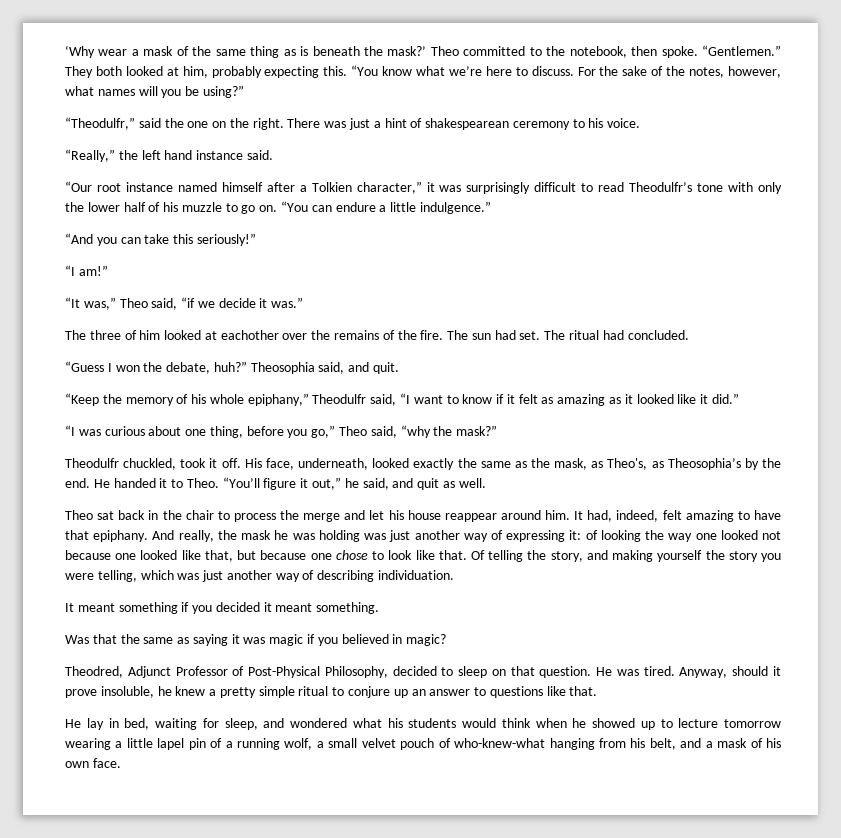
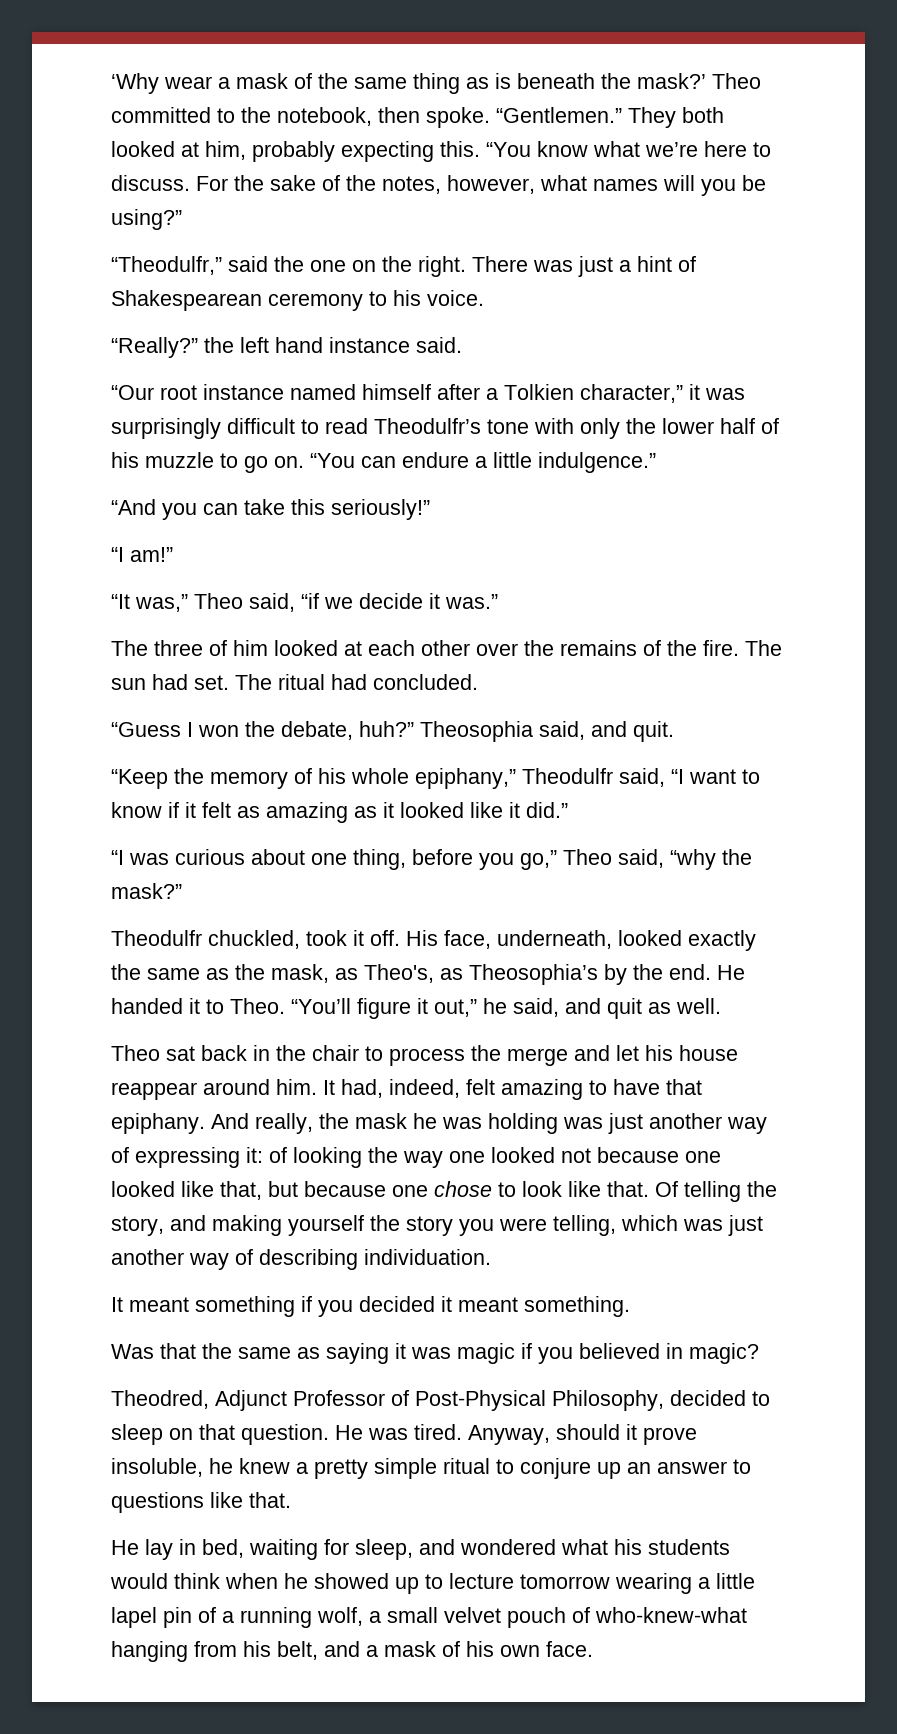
[425,118,510,130] shakespearean -> [111,290,262,311] Shakespearean
[65,149,115,162] “Really,” -> [111,337,198,358] “Really?”
[220,330,279,340] eachother -> [368,640,470,656] each other

